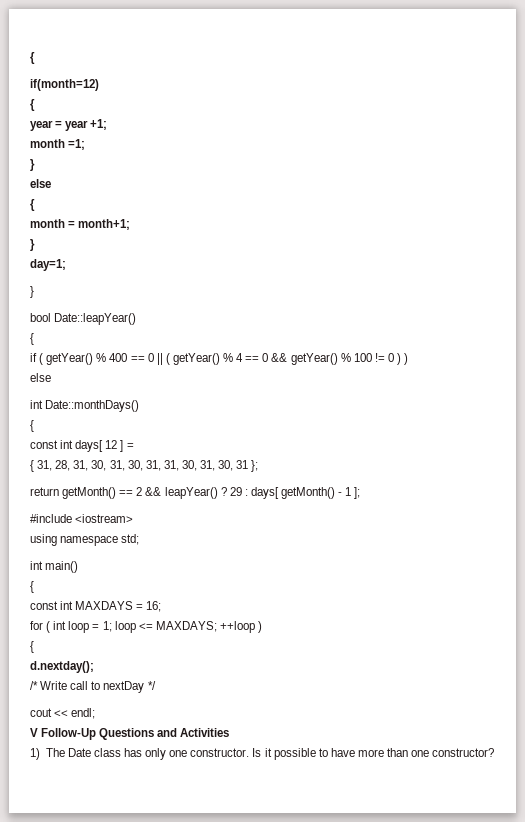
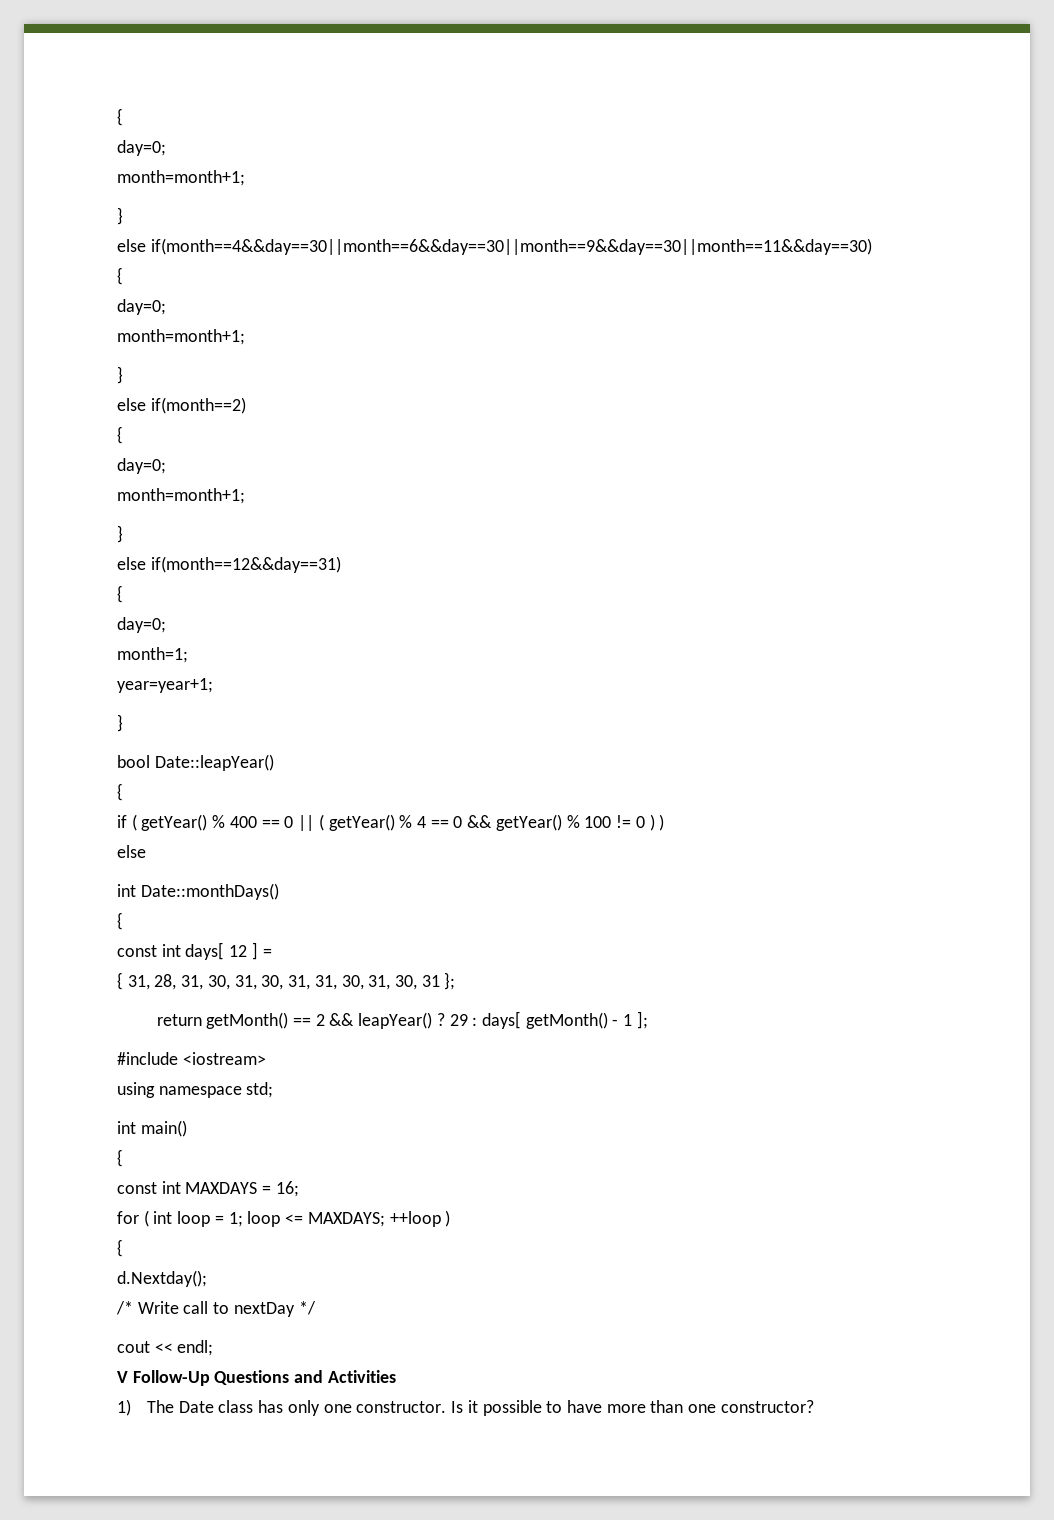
[30,52,35,64] [30,79,99,91] [30,99,35,111] [30,119,108,131] [30,139,86,150] [30,159,35,171] [30,179,51,188] [30,199,35,211] [30,219,131,230] [30,239,35,251] [30,259,66,271] { // if(month=12) // { // year = year +1; // month =1; // } // else // { // month = month+1; // } // day=1; -> [117,108,123,126] [117,140,166,156] [117,170,245,186] [117,207,123,225] [117,238,872,255] [117,267,123,285] [117,299,166,315] [117,329,245,345] [117,366,123,384] [117,397,246,414] [117,426,123,444] [117,458,166,474] [117,488,245,504] [117,525,123,543] [117,556,341,573] [117,585,123,603] [117,617,166,633] [117,647,188,663] [117,678,213,693] { // day=0; // month=month+1; // } // else if(month==4&&day==30||month==6&&day==30||month==9&&day==30||month==11&&day==30) // { // day=0; // month=month+1; // } // else if(month==2) // { // day=0; // month=month+1; // } // else if(month==12&&day==31) // { // day=0; // month=1; // year=year+1;
[30,661,94,673] d.nextday(); -> [117,1270,207,1287] d.Nextday();

